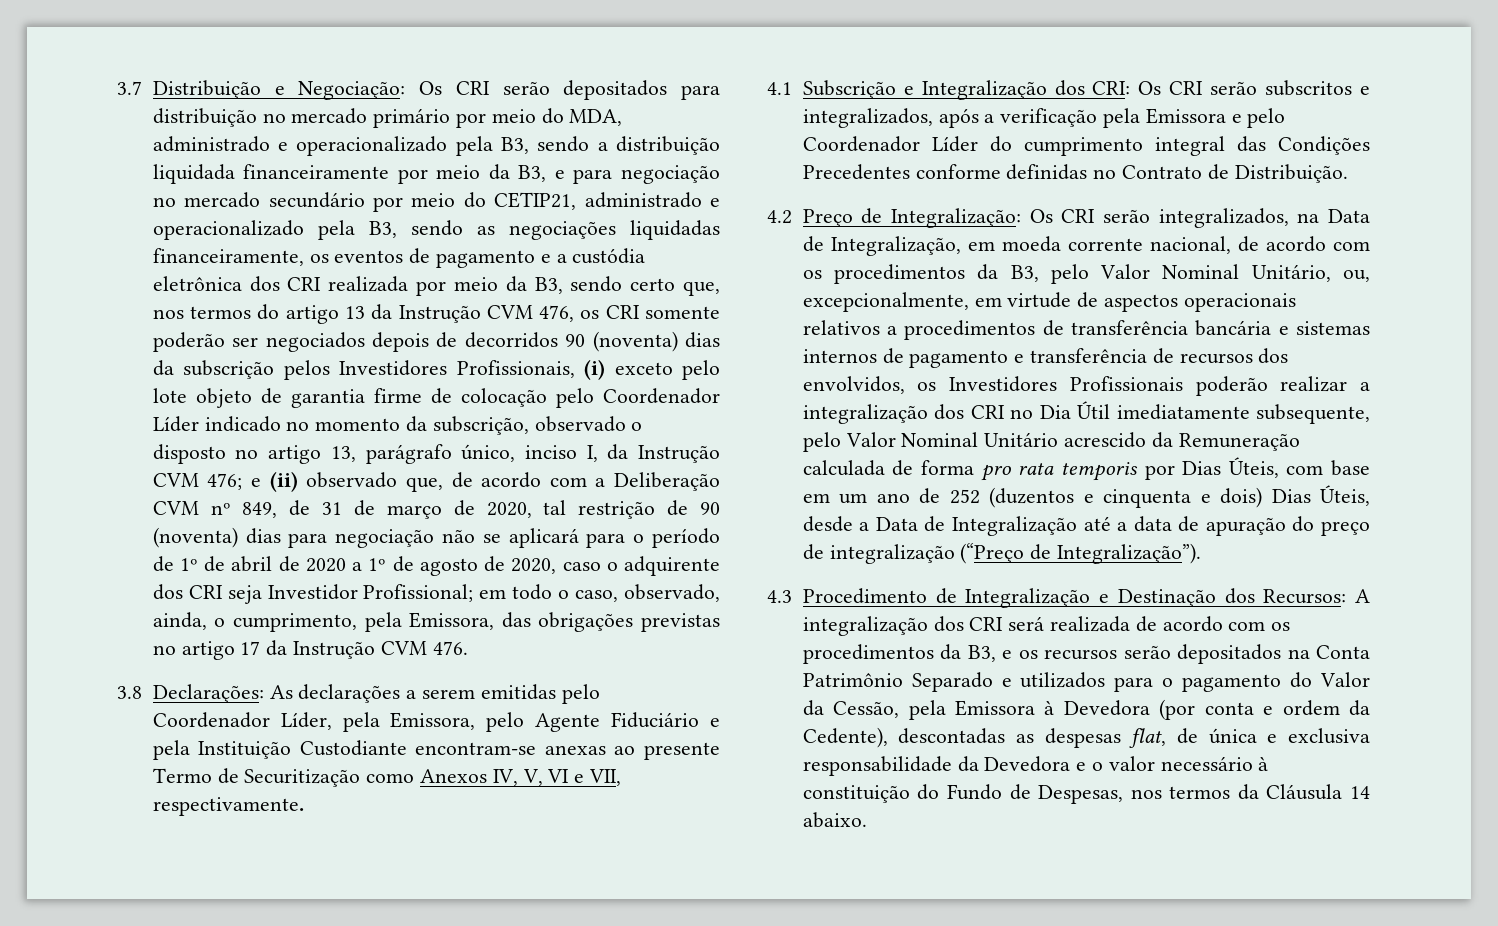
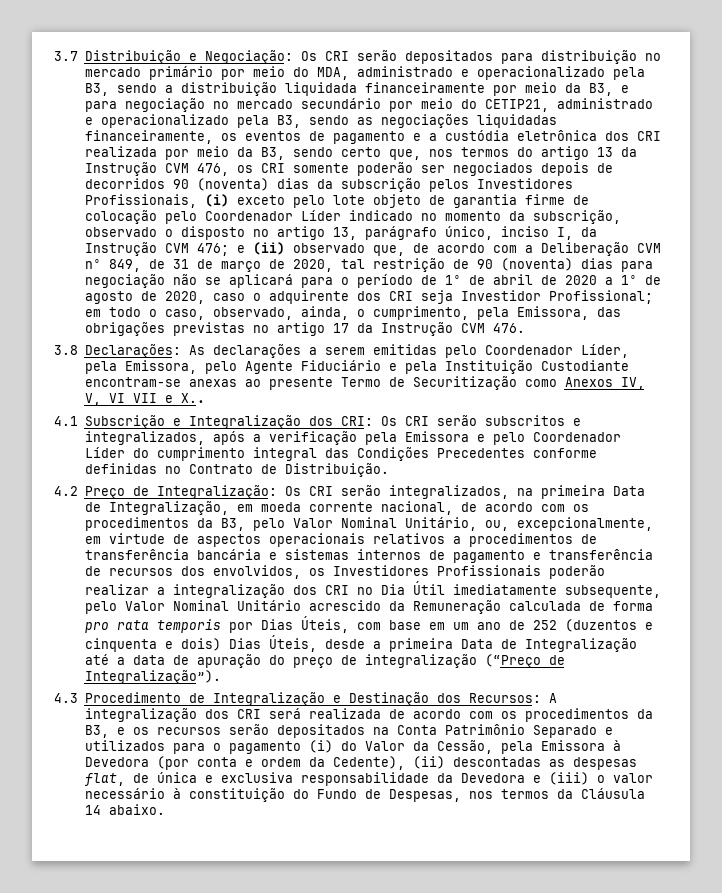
[574,769,621,786] [152,797,304,816] e VII, respectivamente. -> [132,393,205,403] VII e X..
(1320, 218) none -> [540,485,605,499] primeira
(870, 526) none -> [388,638,453,652] primeira
(1282, 683) none -> [308,740,333,753] (i)
(888, 737) none -> [412,756,445,769] (ii)
(1087, 766) none -> [548,772,589,785] (iii)

